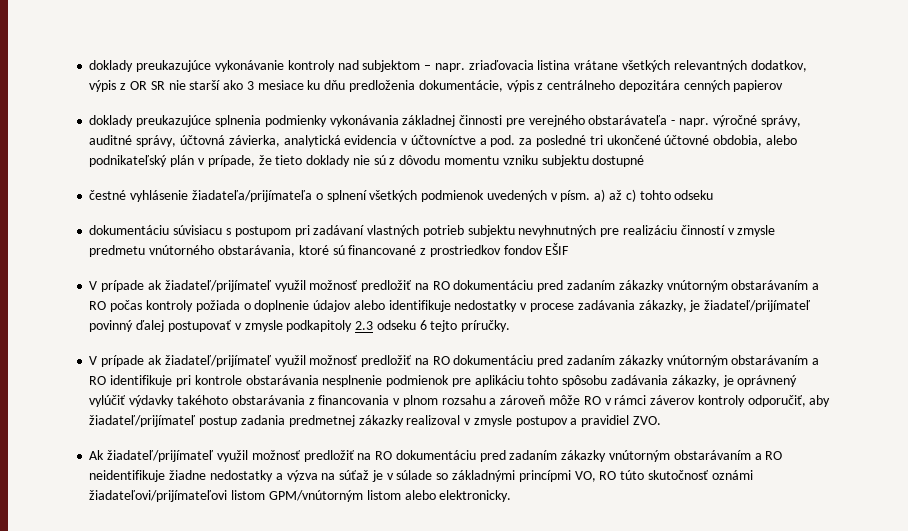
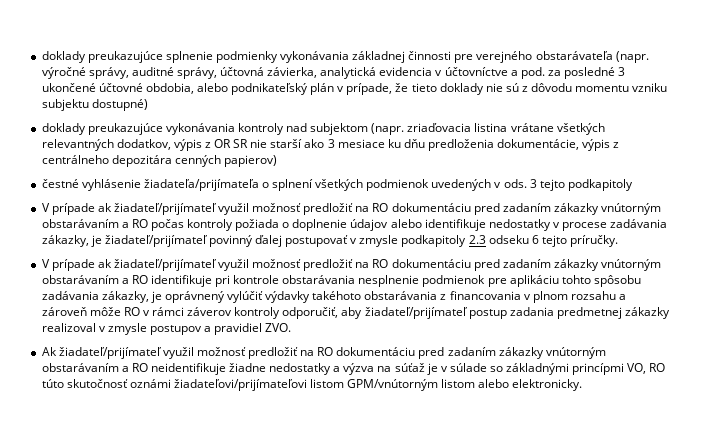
[89,60,284,72] doklady preukazujúce vykonávanie -> [41,51,649,63] [41,67,626,79] [41,83,668,95] [41,99,148,111] [41,123,235,135] doklady preukazujúce splnenie podmienky vykonávania základnej činnosti pre verejného obstarávateľa (napr. výročné správy, auditné správy, účtovná závierka, analytická evidencia v účtovníctve a pod. za posledné 3 ukončené účtovné obdobia, alebo podnikateľský plán v prípade, že tieto doklady nie sú z dôvodu momentu vzniku subjektu dostupné) // doklady preukazujúce vykonávania
[424,63,465,72] – napr. -> [371,123,405,135] (napr.
[733,80,784,92] [89,115,801,127] [89,135,797,147] [89,155,645,167] papierov // doklady preukazujúce splnenia podmienky vykonávania základnej činnosti pre verejného obstarávateľa - napr. výročné správy, auditné správy, účtovná závierka, analytická evidencia v účtovníctve a pod. za posledné tri ukončené účtovné obdobia, alebo podnikateľský plán v prípade, že tieto doklady nie sú z dôvodu momentu vzniku subjektu dostupné -> [223,155,277,167] papierov)
[560,189,714,202] [89,225,776,237] [89,243,570,257] písm. a) až c) tohto odseku // dokumentáciu súvisiacu s postupom pri zadávaní vlastných potrieb subjektu nevyhnutných pre realizáciu činností v zmysle predmetu vnútorného obstarávania, ktoré sú financované z prostriedkov fondov EŠIF -> [503,179,633,191] ods. 3 tejto podkapitoly

